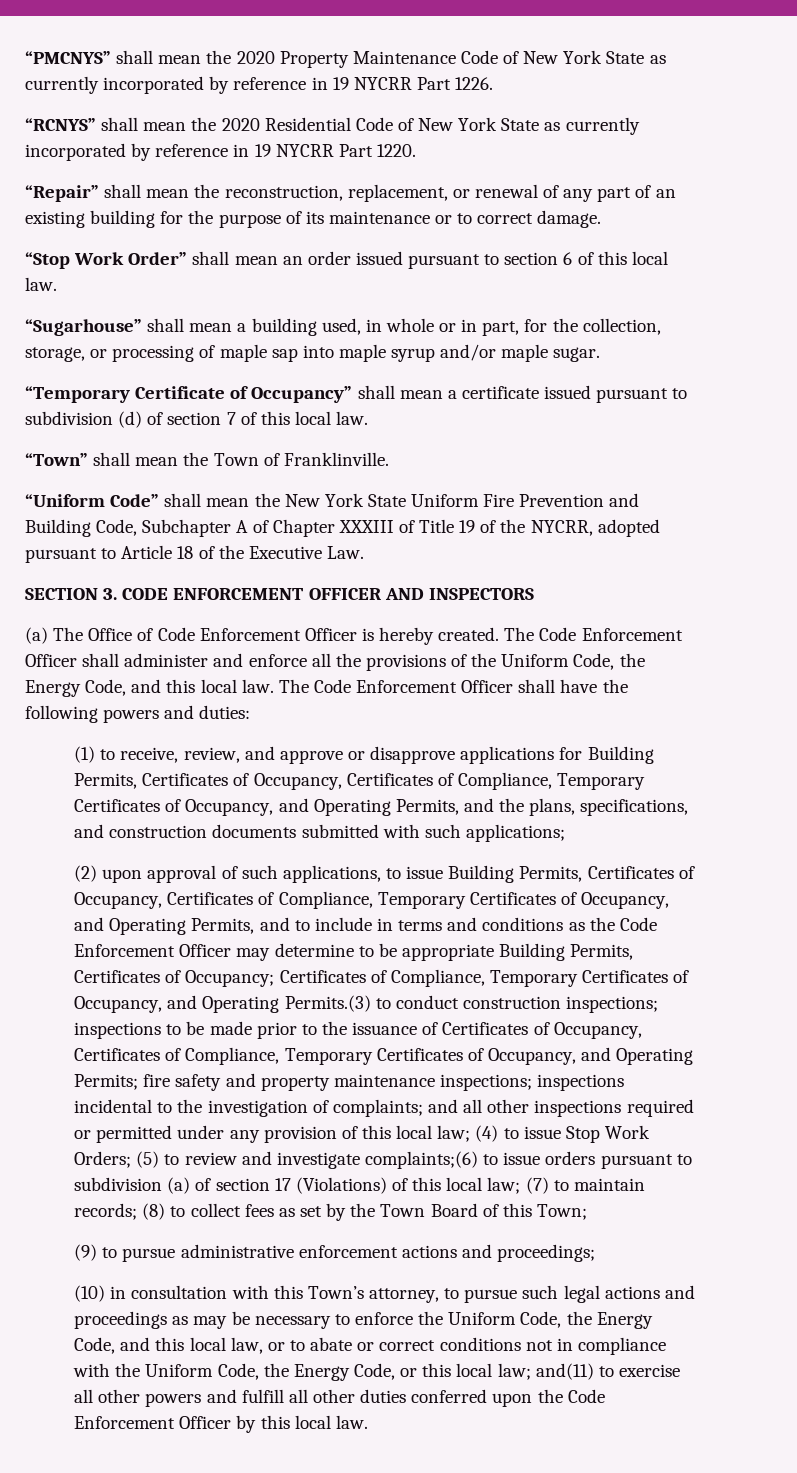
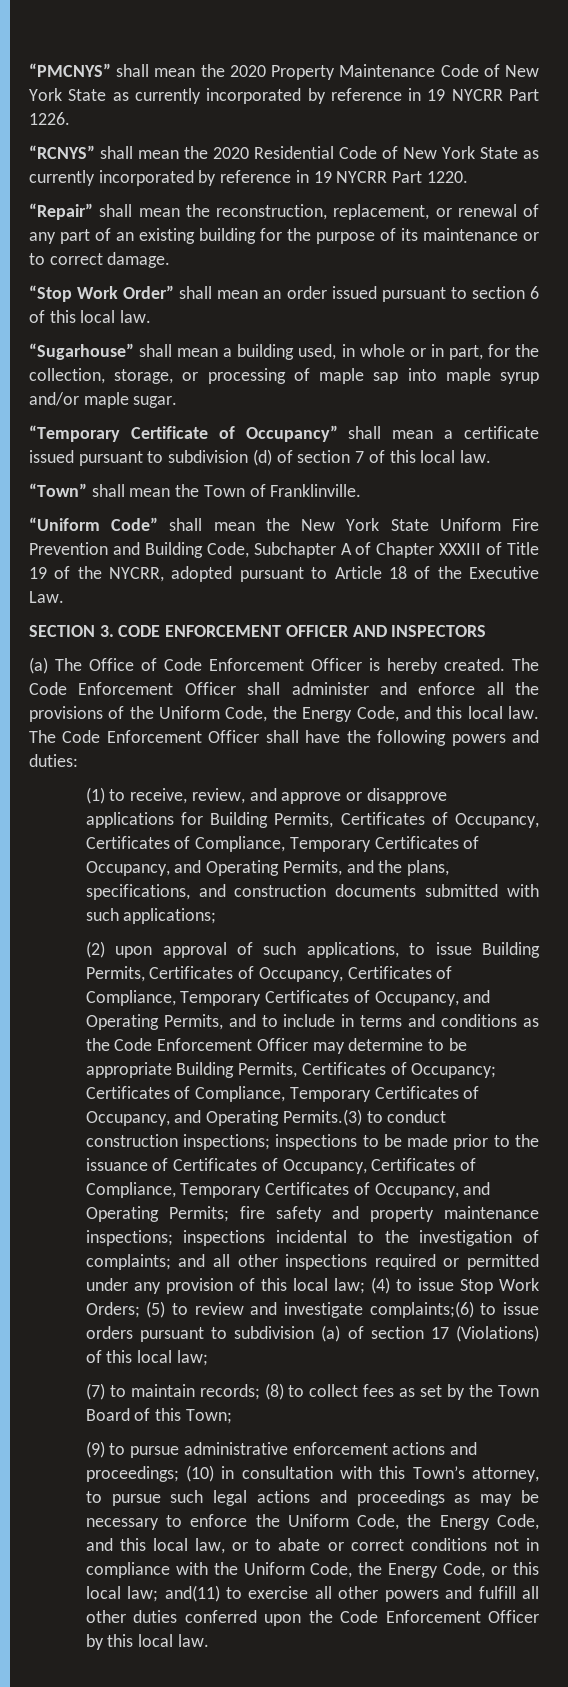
(521, 1185) none -> (208, 1358) //
(596, 1253) // -> (179, 1474) none

